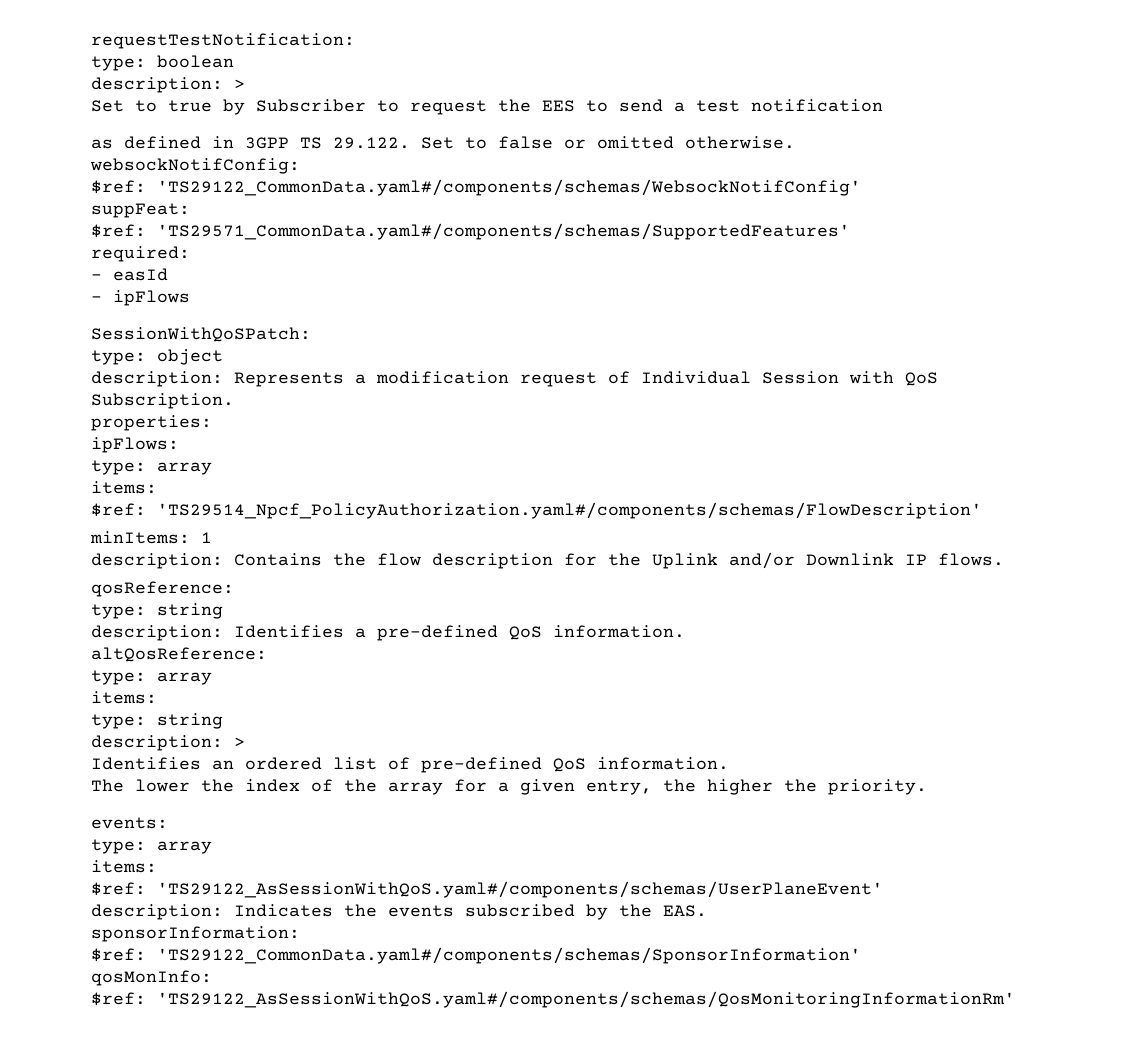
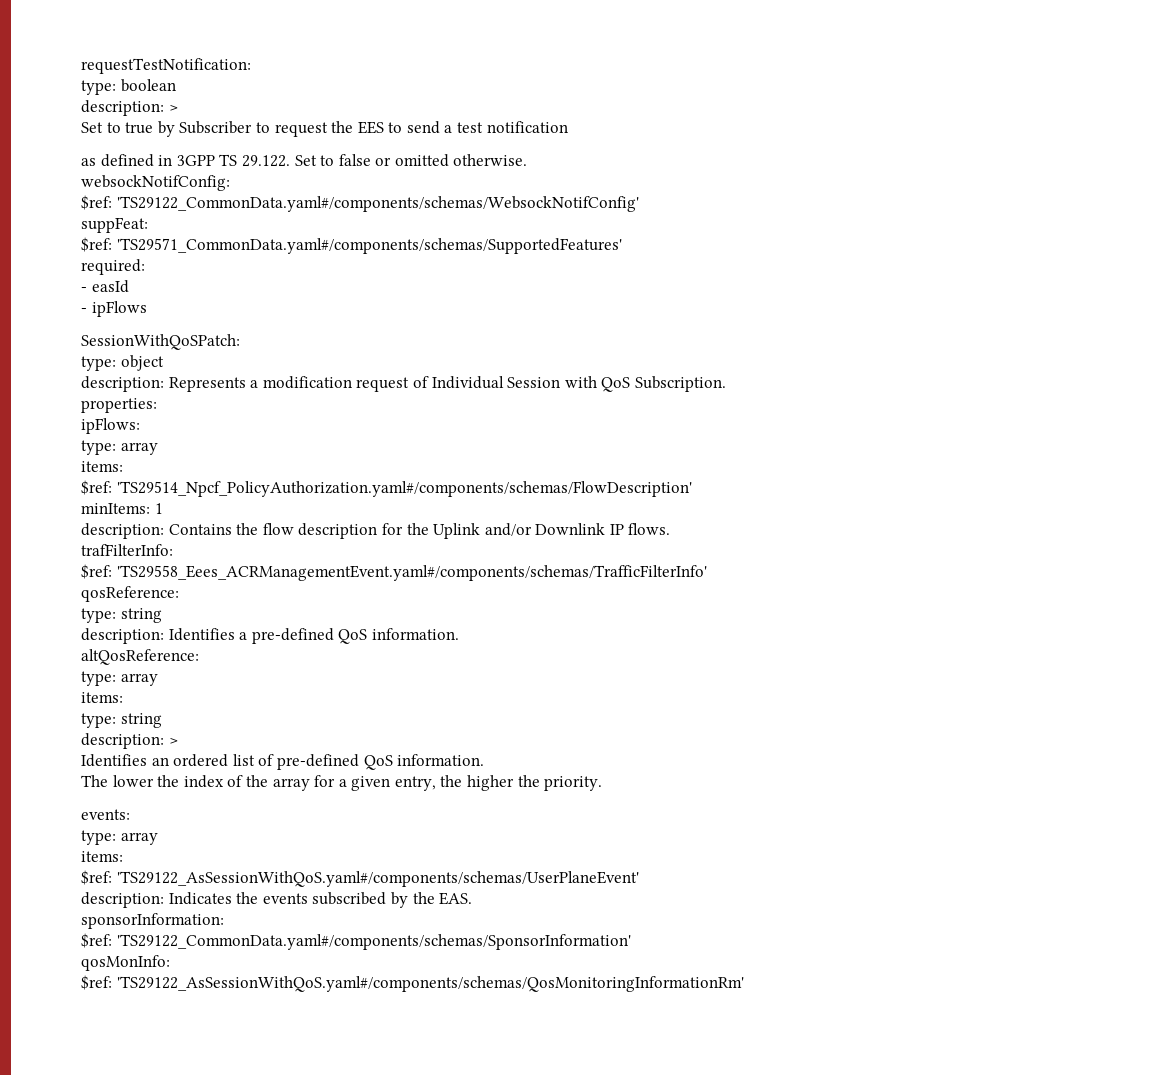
(1004, 559) none -> [81,544,173,556] [81,564,707,581] // trafFilterInfo: // $ref: 'TS29558_Eees_ACRManagementEvent.yaml#/components/schemas/TrafficFilterInfo'

